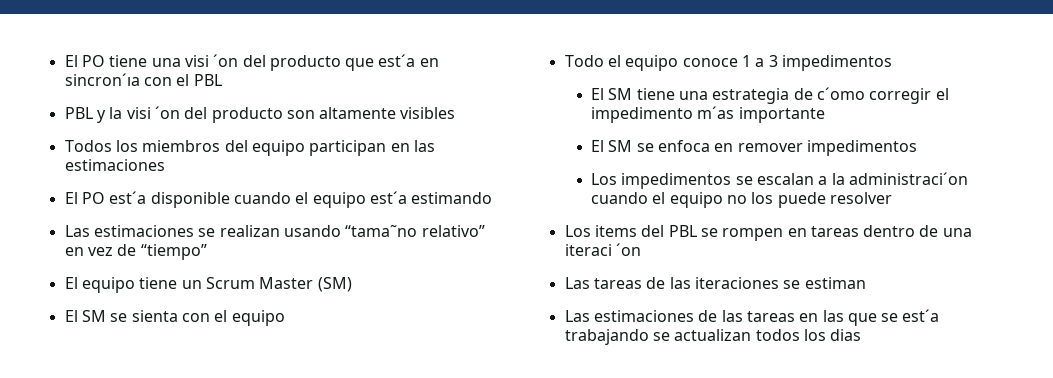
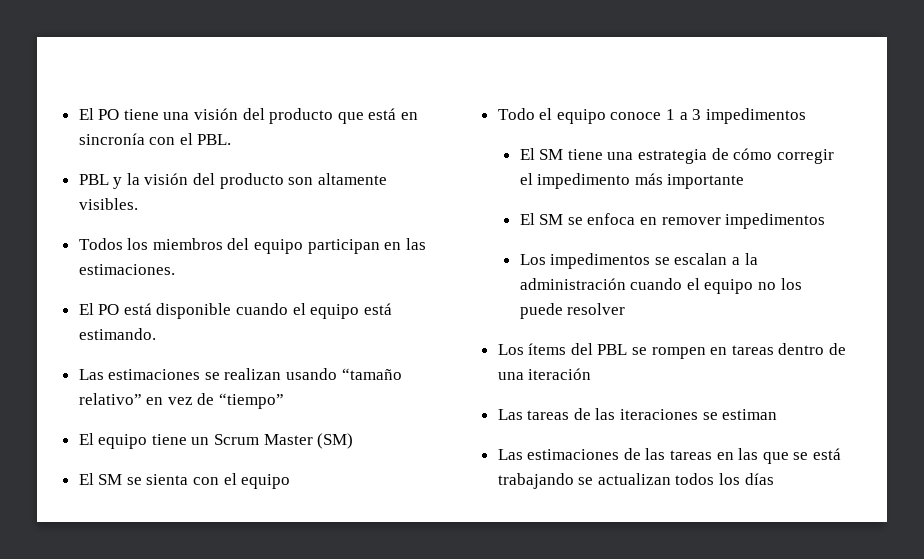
[184,54,239,67] visi ´on -> [194,108,239,120] visión
[378,54,439,67] [64,73,222,86] est´a en sincron´ıa con el PBL -> [368,108,419,120] [78,133,232,145] está en sincronía con el PBL.
[126,106,180,119] visi ´on -> [144,173,189,185] visión
[400,107,456,119] visibles -> [78,198,138,210] visibles.
[64,159,165,171] [64,191,147,204] estimaciones // El PO est´a -> [78,264,175,275] [78,303,152,315] estimaciones. // El PO está
[369,191,493,204] est´a estimando -> [363,303,392,315] [78,328,156,340] está estimando.
[345,224,418,237] “tama˜no -> [341,368,402,380] “tamaño
[816,87,865,100] c´omo -> [733,148,773,160] cómo
[697,106,735,119] m´as -> [634,173,663,185] más
[848,172,968,185] administraci´on -> [519,278,626,290] administración
[594,225,637,237] items -> [528,343,567,355] ítems
[564,243,641,256] iteraci ´on -> [528,368,592,380] iteración
[902,309,940,322] est´a -> [813,448,842,460] está
[830,329,862,341] dias -> [744,473,774,485] días

